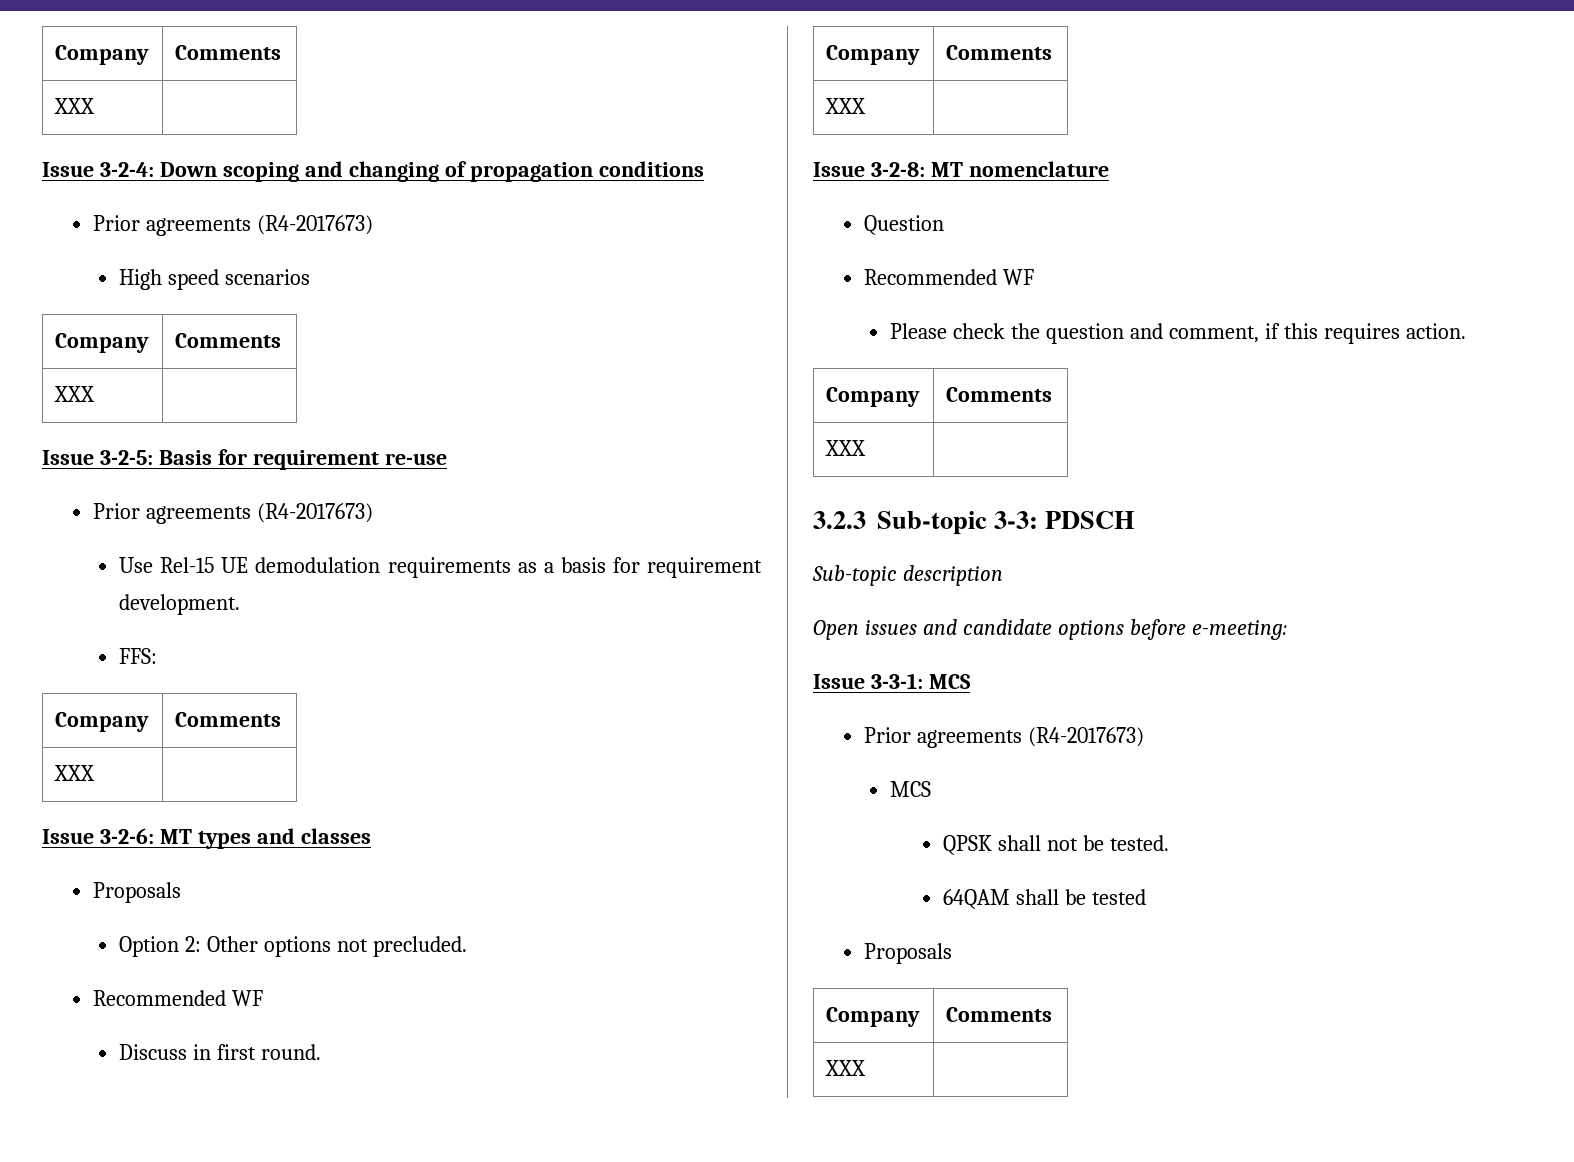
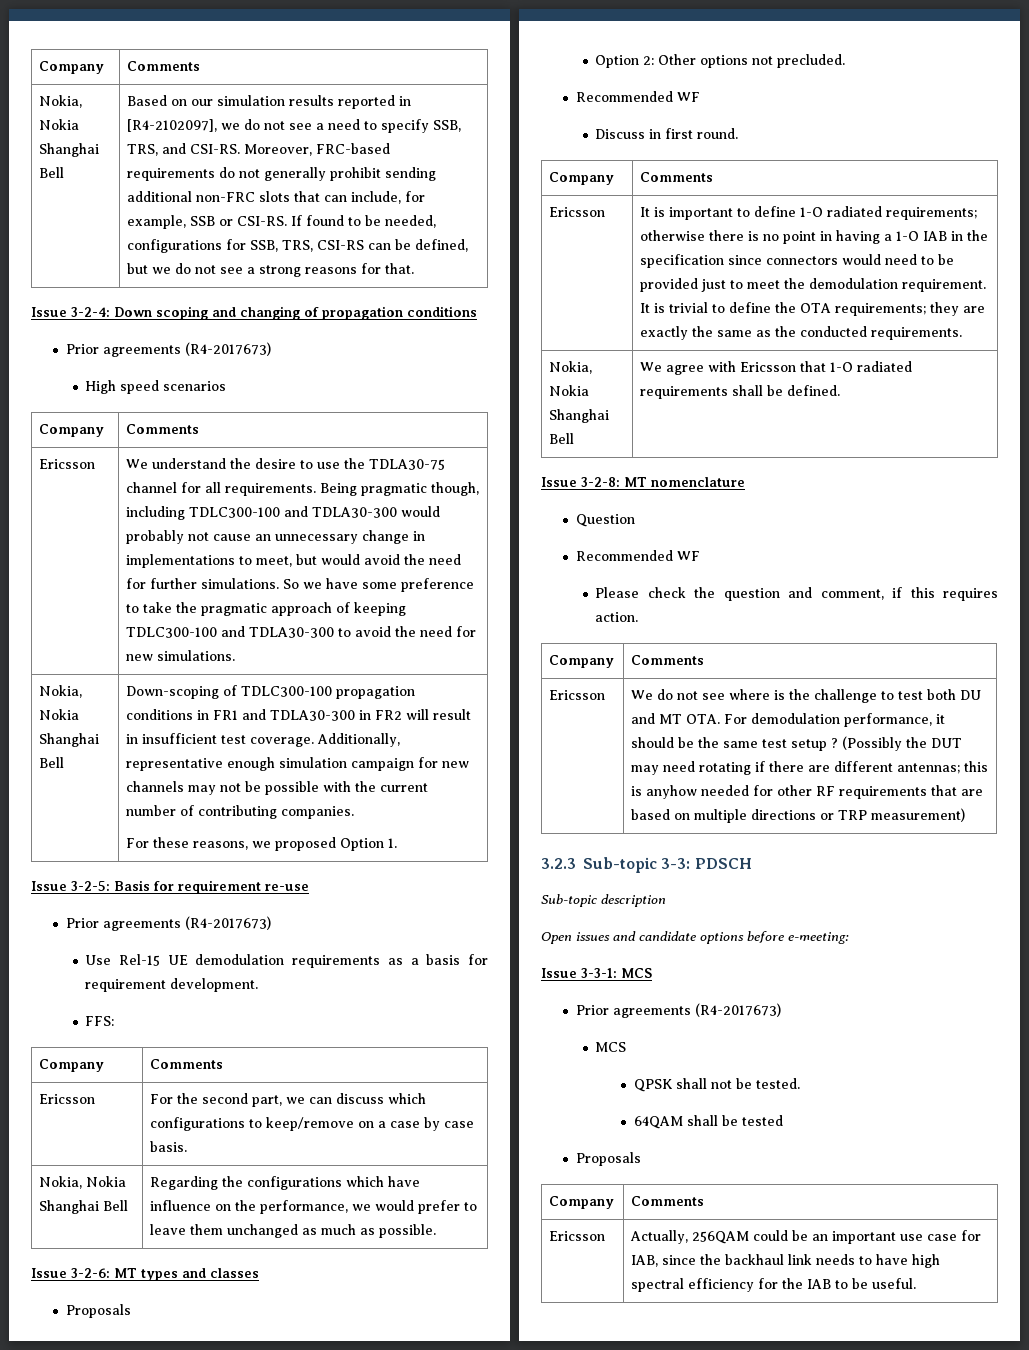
[55,45,150,65] [175,45,282,60] [54,98,96,114] Company | Comments // XXX | -> [39,61,105,74] [127,61,201,71] [39,95,83,108] [39,119,80,130] [39,143,100,157] [39,167,65,178] [127,95,412,109] [127,119,462,133] [127,143,391,156] [127,167,437,181] [127,191,426,204] [127,215,437,229] [127,239,469,253] [127,263,415,277] Company | Comments // Nokia, Nokia Shanghai Bell | Based on our simulation results reported in [R4-2102097], we do not see a need to specify SSB, TRS, and CSI-RS. Moreover, FRC-based requirements do not generally prohibit sending additional non-FRC slots that can include, for example, SSB or CSI-RS. If found to be needed, configurations for SSB, TRS, CSI-RS can be defined, but we do not see a strong reasons for that.
[54,386,96,402] XXX | -> [39,459,96,469] [126,458,446,470] [126,482,480,496] [126,506,441,520] [126,530,426,544] [126,554,462,568] [126,578,475,592] [126,602,407,616] [126,626,477,638] [126,650,236,661] [39,685,83,698] [39,709,80,720] [39,733,100,747] [39,757,65,768] [126,685,416,699] [126,709,472,721] [126,733,401,747] [126,757,470,771] [126,781,429,795] [126,805,355,819] [126,837,398,851] Ericsson | We understand the desire to use the TDLA30-75 channel for all requirements. Being pragmatic though, including TDLC300-100 and TDLA30-300 would probably not cause an unnecessary change in implementations to meet, but would avoid the need for further simulations. So we have some preference to take the pragmatic approach of keeping TDLC300-100 and TDLA30-300 to avoid the need for new simulations. // Nokia, Nokia Shanghai Bell | Down-scoping of TDLC300-100 propagation conditions in FR1 and TDLA30-300 in FR2 will result in insufficient test coverage. Additionally, representative enough simulation campaign for new channels may not be possible with the current number of contributing companies. // For these reasons, we proposed Option 1.
[54,765,96,781] XXX | -> [39,1094,96,1104] [150,1093,427,1107] [150,1117,475,1131] [150,1141,188,1152] [39,1176,127,1189] [39,1200,129,1214] [150,1176,421,1190] [150,1200,478,1214] [150,1224,437,1238] Ericsson | For the second part, we can discuss which configurations to keep/remove on a case by case basis. // Nokia, Nokia Shanghai Bell | Regarding the configurations which have influence on the performance, we would prefer to leave them unchanged as much as possible.
[825,98,867,114] XXX | -> [549,207,606,217] [640,206,978,220] [640,230,989,244] [640,254,955,268] [640,278,987,292] [640,302,986,316] [640,326,963,340] [549,361,593,374] [549,385,590,396] [549,409,610,423] [549,433,575,444] [640,361,913,375] [640,385,841,399] Ericsson | It is important to define 1-O radiated requirements; otherwise there is no point in having a 1-O IAB in the specification since connectors would need to be provided just to meet the demodulation requirement. It is trivial to define the OTA requirements; they are exactly the same as the conducted requirements. // Nokia, Nokia Shanghai Bell | We agree with Ericsson that 1-O radiated requirements shall be defined.
[825,440,867,456] XXX | -> [549,690,606,700] [631,689,982,703] [631,713,946,727] [631,736,963,751] [631,761,989,775] [631,785,984,799] [631,808,966,823] Ericsson | We do not see where is the challenge to test both DU and MT OTA. For demodulation performance, it should be the same test setup ? (Possibly the DUT may need rotating if there are different antennas; this is anyhow needed for other RF requirements that are based on multiple directions or TRP measurement)
[825,1060,867,1076] XXX | -> [549,1231,606,1241] [630,1230,982,1244] [631,1254,941,1268] [631,1278,917,1292] Ericsson | Actually, 256QAM could be an important use case for IAB, since the backhaul link needs to have high spectral efficiency for the IAB to be useful.

